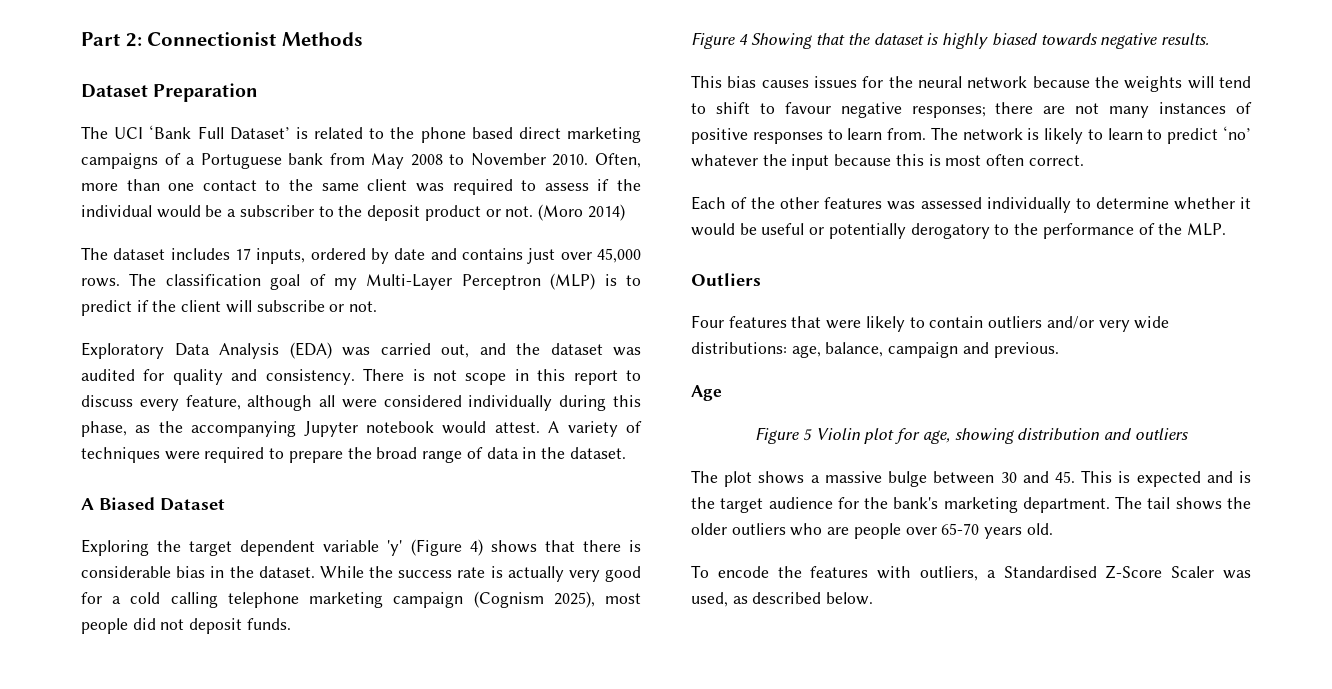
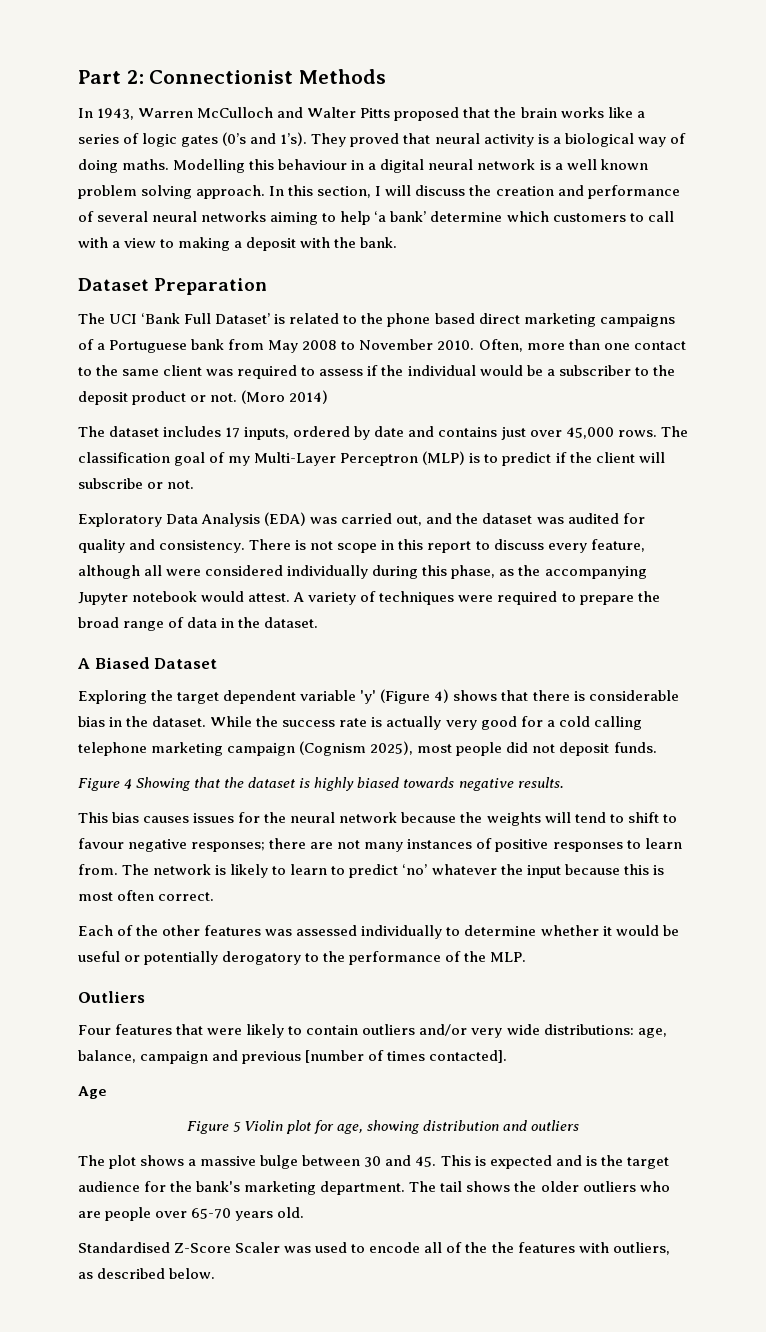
(363, 39) none -> [78,107,645,121] [78,132,686,147] [78,159,648,173] [78,185,680,199] [78,211,674,225] [78,237,398,251] // In 1943, Warren McCulloch and Walter Pitts proposed that the brain works like a series of logic gates (0’s and 1’s). They proved that neural activity is a biological way of doing maths. Modelling this behaviour in a digital neural network is a well known problem solving approach. In this section, I will discuss the creation and performance of several neural networks aiming to help ‘a bank’ determine which customers to call with a view to making a deposit with the bank.
[993,342,1059,358] previous. -> [242,1050,508,1064] previous [number of times contacted].
[691,565,1251,581] [691,592,728,607] To encode the features with outliers, a Standardised Z-Score Scaler was used, -> [78,1242,670,1255] Standardised Z-Score Scaler was used to encode all of the the features with outliers,

